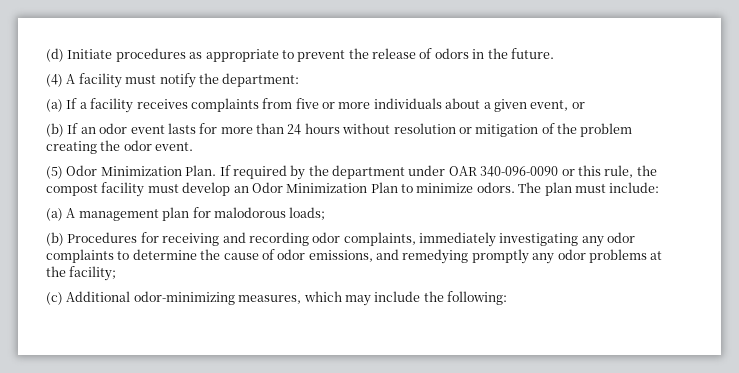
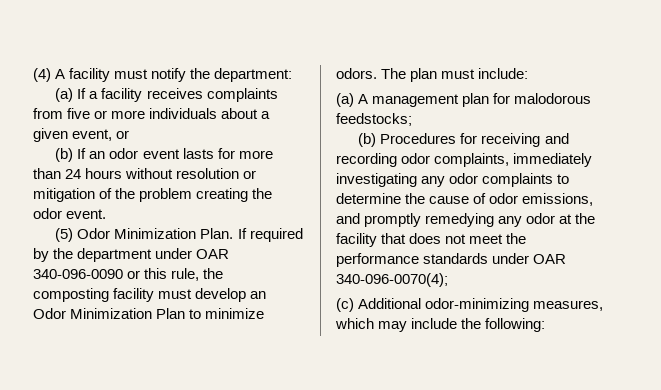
[46,48,554,62] (d) Initiate procedures as appropriate to prevent the release of odors in the future. // -> (33, 75) none
[46,184,98,196] compost -> [33,288,109,302] composting
[289,207,326,220] loads; -> [336,113,412,126] feedstocks;
[402,249,647,264] remedying promptly any odor problems -> [364,213,556,227] promptly remedying any odor
[69,266,117,281] facility; -> [336,233,527,247] [336,253,567,267] [336,273,448,287] facility that does not meet the performance standards under OAR 340-096-0070(4);

